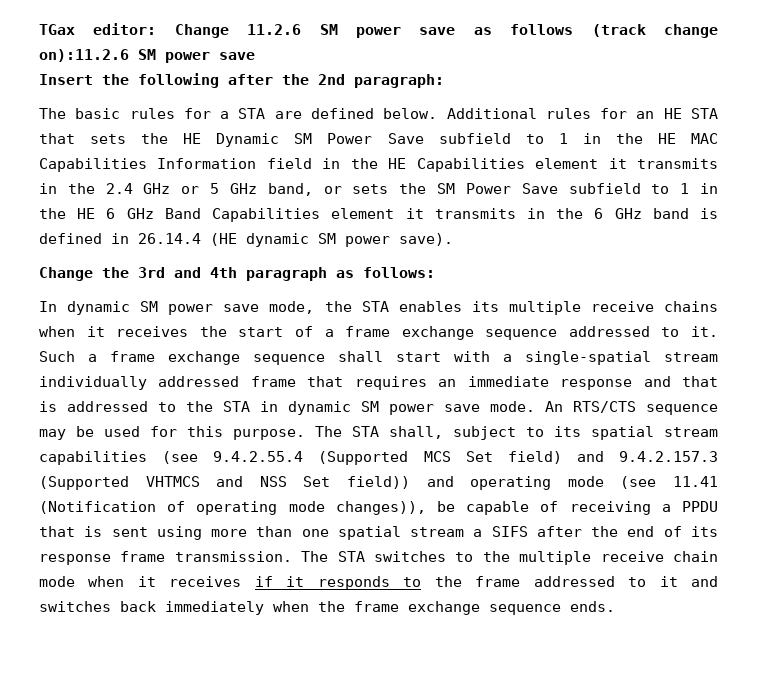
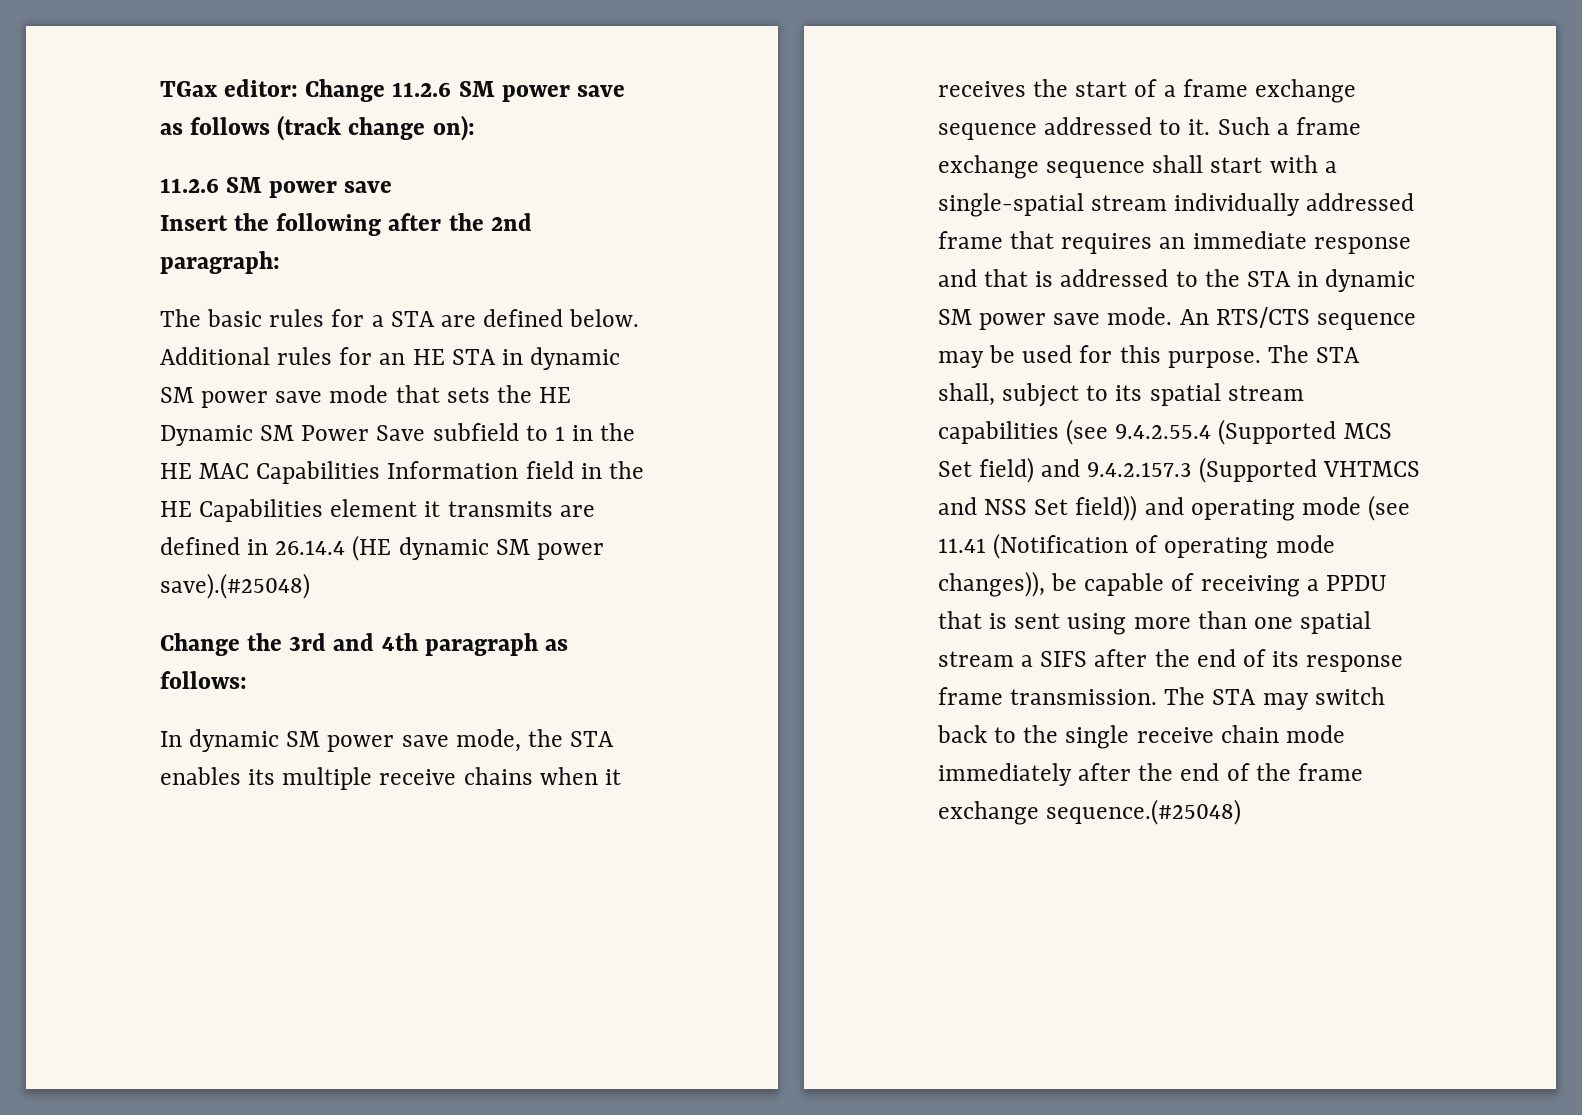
[39,49,129,62] on):11.2.6 -> [432,115,475,141] [160,178,219,193] on): // 11.2.6
(719, 113) none -> [501,347,621,370] [160,385,389,408] in dynamic SM power save mode
[39,183,719,196] [39,208,718,222] in the 2.4 GHz or 5 GHz band, or sets the SM Power Save subfield to 1 in the HE 6 GHz Band Capabilities element it transmits in the 6 GHz band is -> [559,505,595,517] are
[399,233,453,246] save). -> [160,573,310,599] save).(#25048)
[373,551,592,565] switches to the multiple -> [1262,687,1385,710] [937,725,1130,749] may switch back to the single
[88,576,718,590] [39,601,309,615] when it receives if it responds to the frame addressed to it and switches back immediately when -> [938,763,1250,786] immediately after the end of
[489,601,615,615] sequence ends. -> [1046,799,1242,825] sequence.(#25048)

